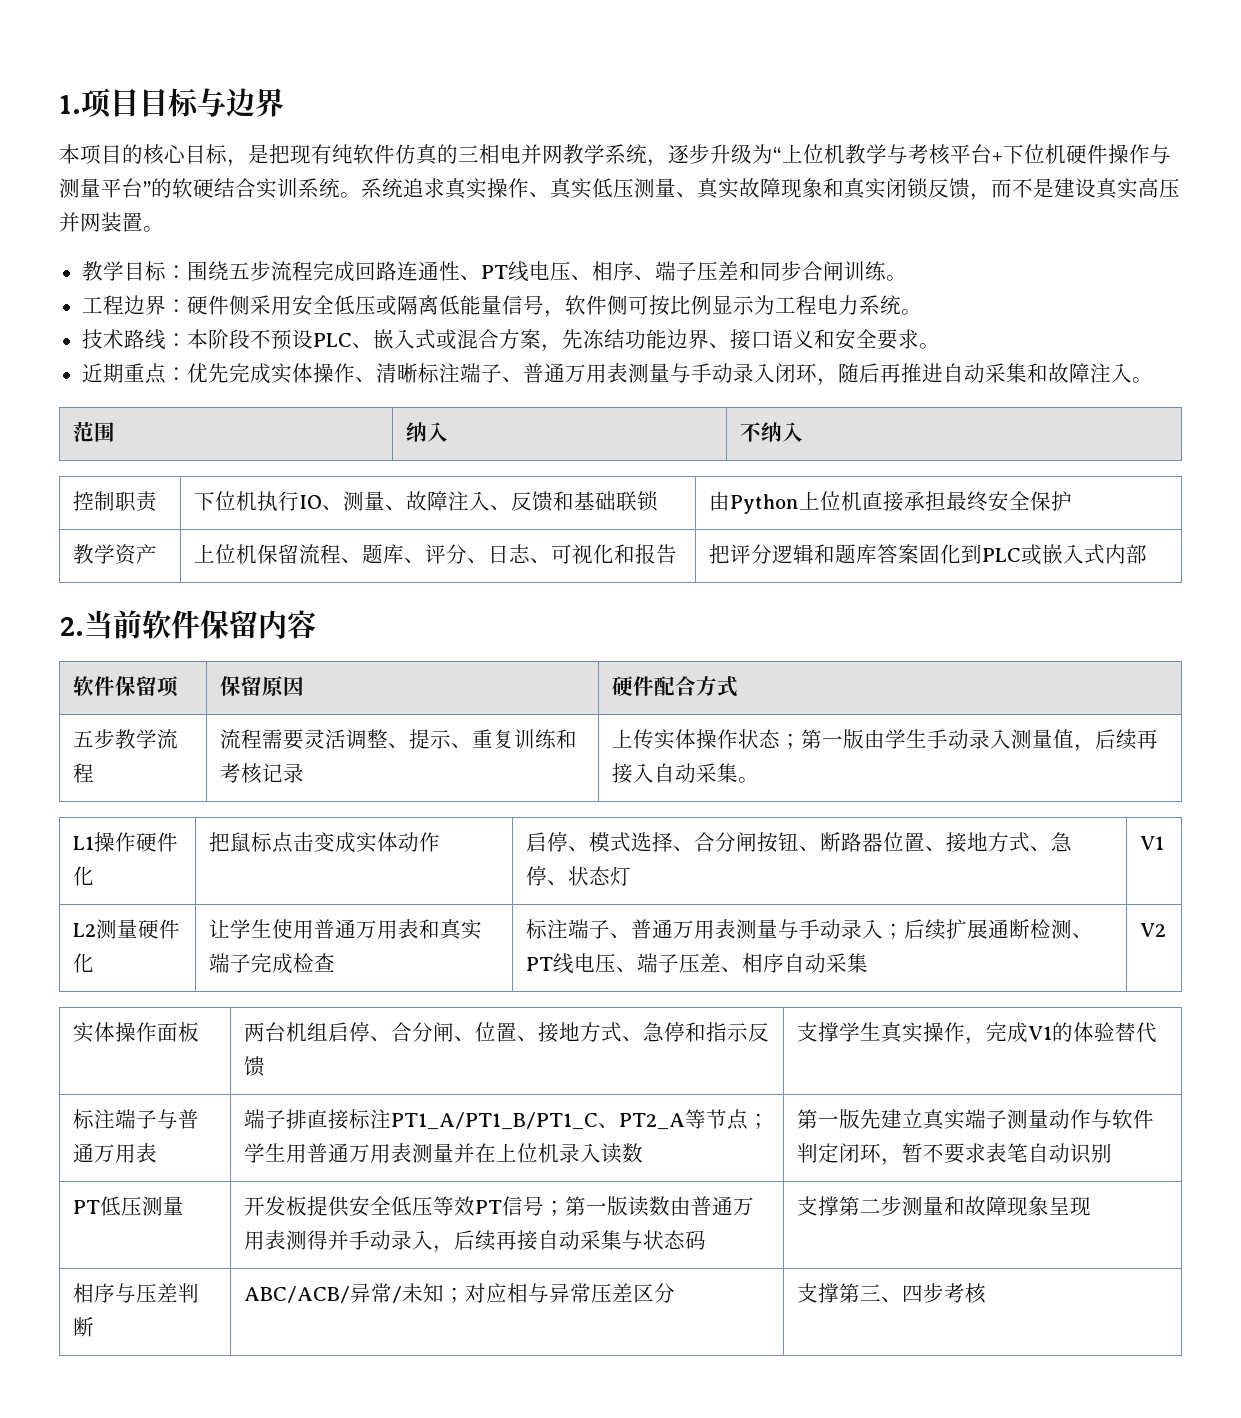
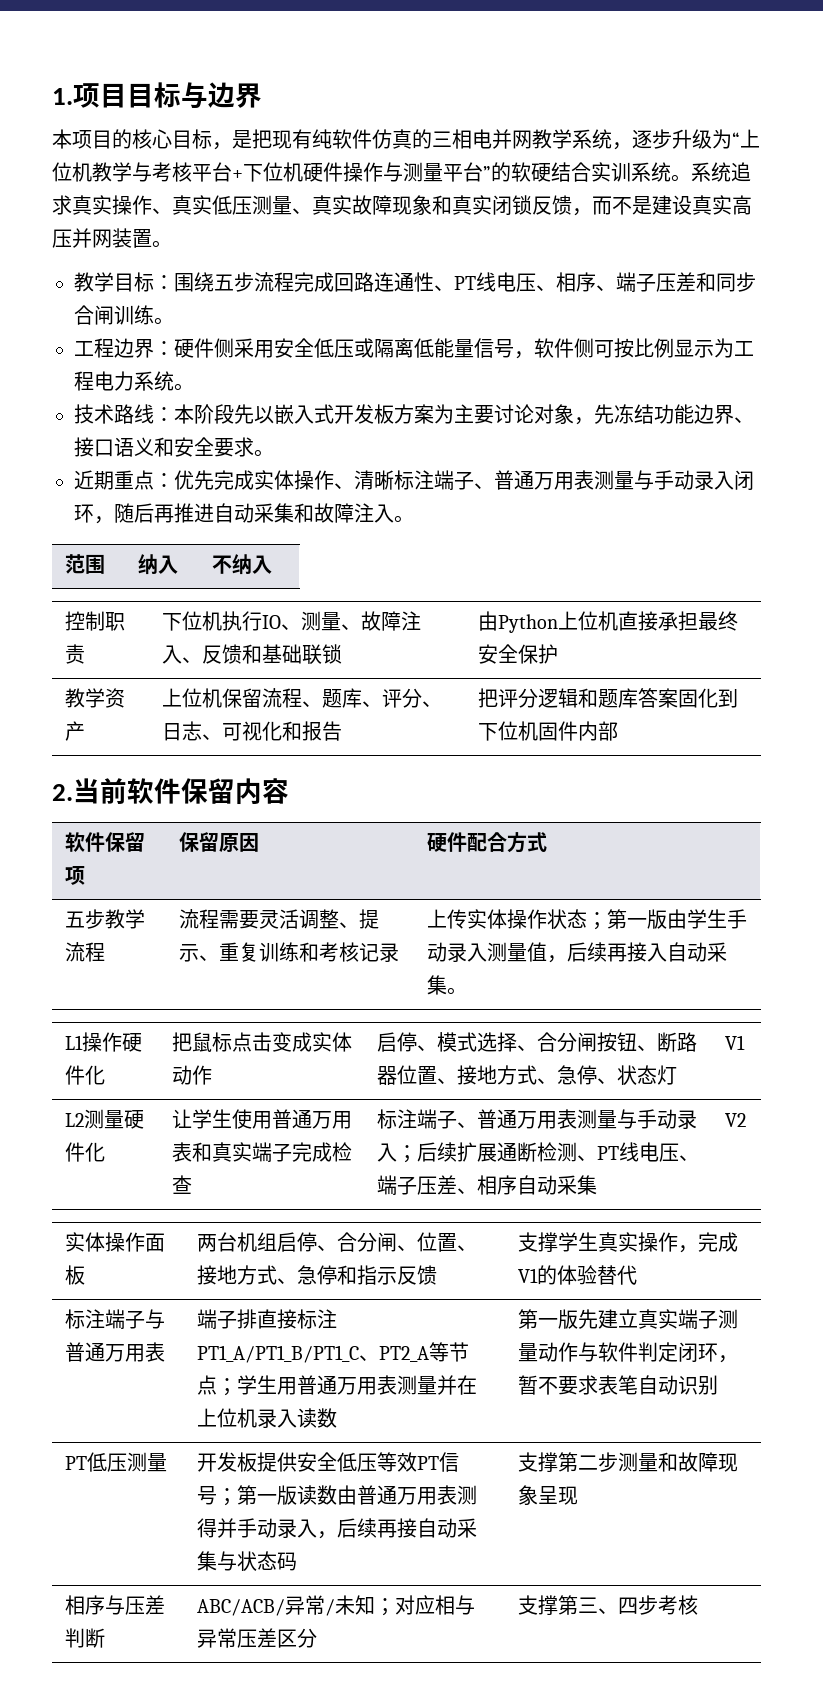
[249,329,541,350] 不预设PLC、嵌入式或混合方案 -> [234,404,574,424] 先以嵌入式开发板方案为主要讨论对象
[981,544,1105,565] PLC或嵌入式 -> [477,721,578,741] 下位机固件

